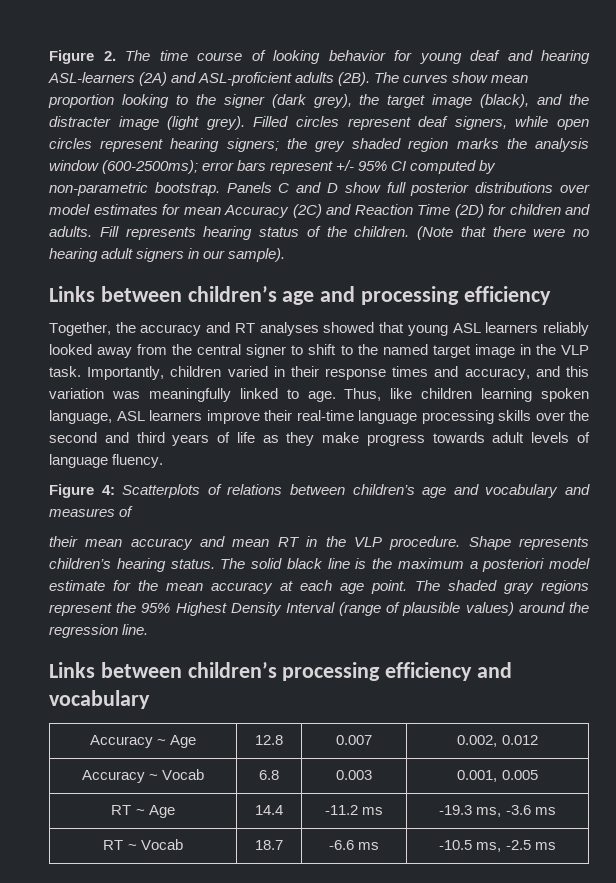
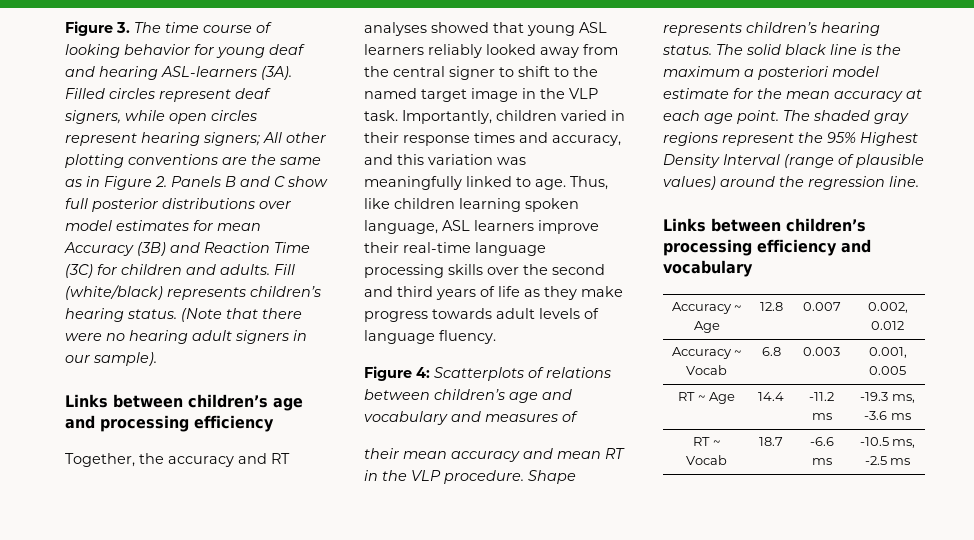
[49,50,116,64] Figure 2. -> [65,21,130,36] Figure 3.
[139,72,529,86] [48,94,590,108] [49,116,245,130] (2A) and ASL-proficient adults (2B). The curves show mean proportion looking to the signer (dark grey), the target image (black), and the distracter image (light grey). -> [261,66,292,80] (3A).
[286,138,589,152] [49,160,497,174] [49,182,339,196] the grey shaded region marks the analysis window (600-2500ms); error bars represent +/- 95% CI computed by non-parametric bootstrap. Panels C and D -> [263,132,327,143] [65,154,321,168] [65,176,285,190] All other plotting conventions are the same as in Figure 2. Panels B and C
[292,204,322,218] (2C) -> [137,242,166,256] (3B)
[454,204,484,218] (2D) -> [65,264,93,278] (3C)
[125,226,410,240] represents hearing status of the children. -> [65,285,321,300] [65,308,177,322] (white/black) represents children’s hearing status.

